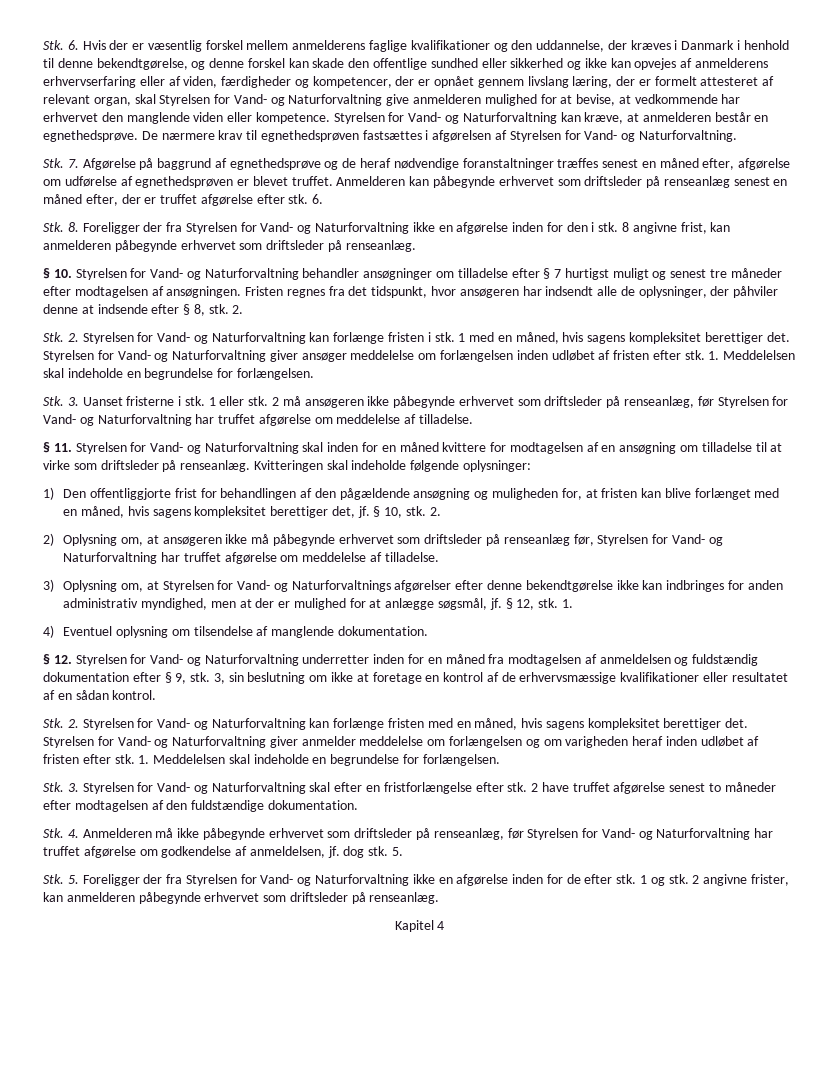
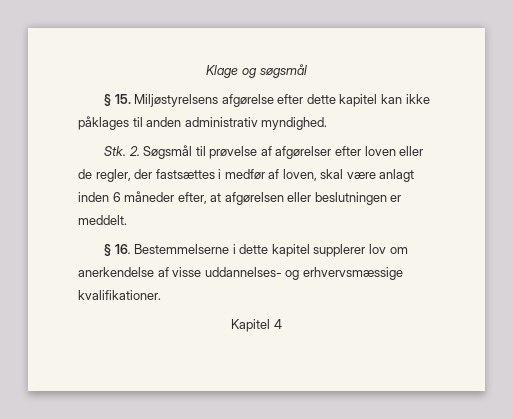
[43,40,789,52] [43,58,769,70] [43,76,775,88] [43,94,741,106] [43,112,769,124] [43,130,737,142] [43,158,791,170] [43,176,788,188] [43,194,324,206] [43,222,731,234] [43,240,416,252] [43,268,782,280] [43,286,779,298] [43,304,244,316] [43,332,790,344] [43,350,796,362] [43,368,314,380] [43,396,789,408] [43,414,474,426] [43,442,783,454] [43,460,532,472] [43,487,780,500] [63,506,441,518] [43,533,723,546] [63,552,439,564] [43,579,783,592] [63,598,573,610] [43,625,428,638] [43,654,759,666] [43,672,788,684] [43,690,157,700] [43,718,749,730] [43,736,760,748] [43,754,500,766] [43,782,776,794] [43,800,358,812] [43,828,774,840] [43,846,404,858] [43,874,789,886] [43,892,440,904] Stk. 6. Hvis der er væsentlig forskel mellem anmelderens faglige kvalifikationer og den uddannelse, der kræves i Danmark i henhold til denne bekendtgørelse, og denne forskel kan skade den offentlige sundhed eller sikkerhed og ikke kan opvejes af anmelderens erhvervserfaring eller af viden, færdigheder og kompetencer, der er opnået gennem livslang læring, der er formelt attesteret af relevant organ, skal Styrelsen for Vand- og Naturforvaltning give anmelderen mulighed for at bevise, at vedkommende har erhvervet den manglende viden eller kompetence. Styrelsen for Vand- og Naturforvaltning kan kræve, at anmelderen består en egnethedsprøve. De nærmere krav til egnethedsprøven fastsættes i afgørelsen af Styrelsen for Vand- og Naturforvaltning. // Stk. 7. Afgørelse på baggrund af egnethedsprøve og de heraf nødvendige foranstaltninger træffes senest en måned efter, afgørelse om udførelse af egnethedsprøven er blevet truffet. Anmelderen kan påbegynde erhvervet som driftsleder på renseanlæg senest en måned efter, der er truffet afgørelse efter stk. 6. // Stk. 8. Foreligger der fra Styrelsen for Vand- og Naturforvaltning ikke en afgørelse inden for den i stk. 8 angivne frist, kan anmelderen påbegynde erhvervet som driftsleder på renseanlæg. // § 10. Styrelsen for Vand- og Naturforvaltning behandler ansøgninger om tilladelse efter § 7 hurtigst muligt og senest tre måneder efter modtagelsen af ansøgningen. Fristen regnes fra det tidspunkt, hvor ansøgeren har indsendt alle de oplysninger, der påhviler denne at indsende efter § 8, stk. 2. // Stk. 2. Styrelsen for Vand- og Naturforvaltning kan forlænge fristen i stk. 1 med en måned, hvis sagens kompleksitet berettiger det. Styrelsen for Vand- og Naturforvaltning giver ansøger meddelelse om forlængelsen inden udløbet af fristen efter stk. 1. Meddelelsen skal indeholde en begrundelse for forlængelsen. // Stk. 3. Uanset fristerne i stk. 1 eller stk. 2 må ansøgeren ikke påbegynde erhvervet som driftsleder på renseanlæg, før Styrelsen for Vand- og Naturforvaltning har truffet afgørelse om meddelelse af tilladelse. // § 11. Styrelsen for Vand- og Naturforvaltning skal inden for en måned kvittere for modtagelsen af en ansøgning om tilladelse til at virke som driftsleder på renseanlæg. Kvitteringen skal indeholde følgende oplysninger: // 1) Den offentliggjorte frist for behandlingen af den pågældende ansøgning og muligheden for, at fristen kan blive forlænget med en måned, hvis sagens kompleksitet berettiger det, jf. § 10, stk. 2. // 2) Oplysning om, at ansøgeren ikke må påbegynde erhvervet som driftsleder på renseanlæg før, Styrelsen for Vand- og Naturforvaltning har truffet afgørelse om meddelelse af tilladelse. // 3) Oplysning om, at Styrelsen for Vand- og Naturforvaltnings afgørelser efter denne bekendtgørelse ikke kan indbringes for anden administrativ myndighed, men at der er mulighed for at anlægge søgsmål, jf. § 12, stk. 1. // 4) Eventuel oplysning om tilsendelse af manglende dokumentation. // § 12. Styrelsen for Vand- og Naturforvaltning underretter inden for en måned fra modtagelsen af anmeldelsen og fuldstændig dokumentation efter § 9, stk. 3, sin beslutning om ikke at foretage en kontrol af de erhvervsmæssige kvalifikationer eller resultatet af en sådan kontrol. // Stk. 2. Styrelsen for Vand- og Naturforvaltning kan forlænge fristen med en måned, hvis sagens kompleksitet berettiger det. Styrelsen for Vand- og Naturforvaltning giver anmelder meddelelse om forlængelsen og om varigheden heraf inden udløbet af fristen efter stk. 1. Meddelelsen skal indeholde en begrundelse for forlængelsen. // Stk. 3. Styrelsen for Vand- og Naturforvaltning skal efter en fristforlængelse efter stk. 2 have truffet afgørelse senest to måneder efter modtagelsen af den fuldstændige dokumentation. // Stk. 4. Anmelderen må ikke påbegynde erhvervet som driftsleder på renseanlæg, før Styrelsen for Vand- og Naturforvaltning har truffet afgørelse om godkendelse af anmeldelsen, jf. dog stk. 5. // Stk. 5. Foreligger der fra Styrelsen for Vand- og Naturforvaltning ikke en afgørelse inden for de efter stk. 1 og stk. 2 angivne frister, kan anmelderen påbegynde erhvervet som driftsleder på renseanlæg. -> [206,64,307,78] [104,94,430,107] [78,116,328,130] [104,145,424,159] [78,169,415,182] [78,191,402,205] [78,215,127,225] [104,244,408,257] [78,267,403,280] [78,290,161,300] Klage og søgsmål // § 15. Miljøstyrelsens afgørelse efter dette kapitel kan ikke påklages til anden administrativ myndighed. // Stk. 2. Søgsmål til prøvelse af afgørelser efter loven eller de regler, der fastsættes i medfør af loven, skal være anlagt inden 6 måneder efter, at afgørelsen eller beslutningen er meddelt. // § 16. Bestemmelserne i dette kapitel supplerer lov om anerkendelse af visse uddannelses- og erhvervsmæssige kvalifikationer.

